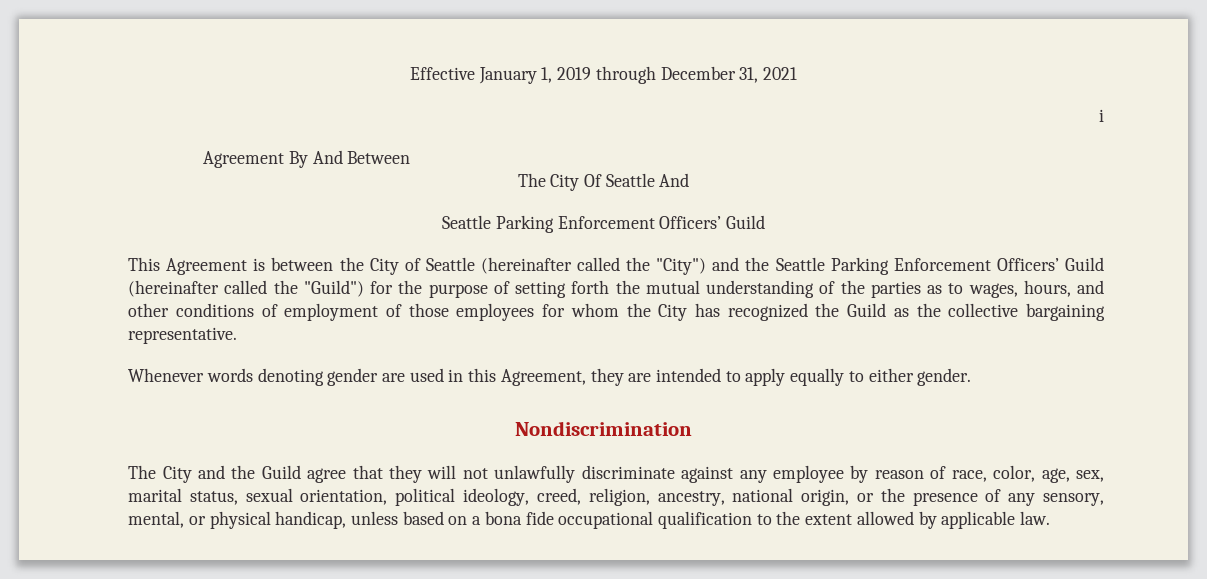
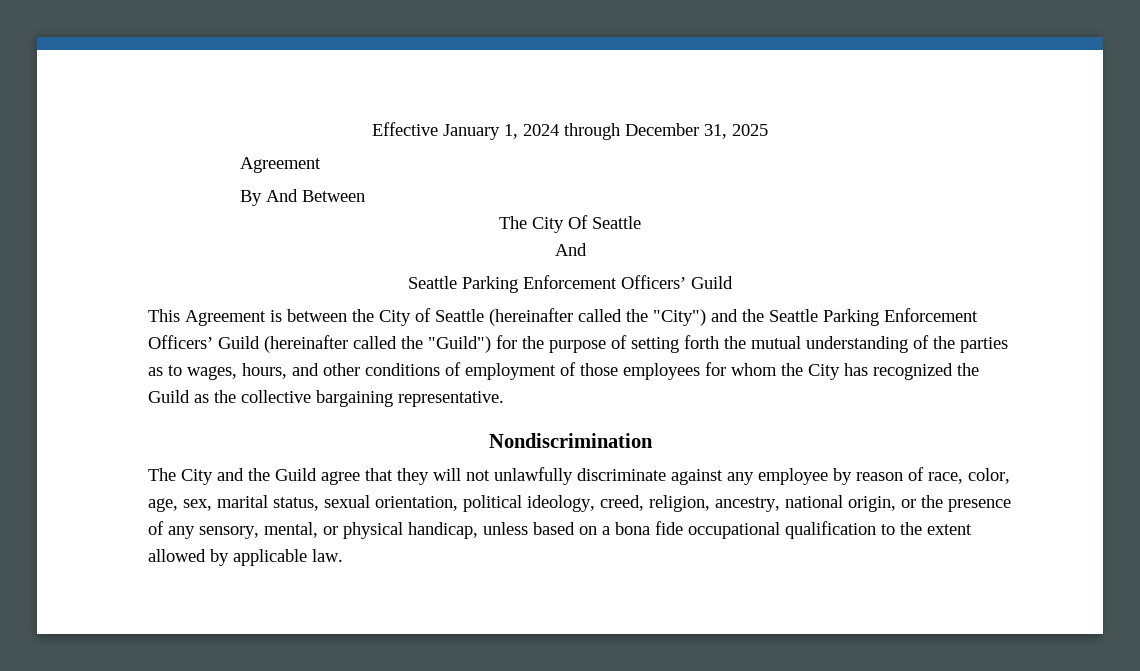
[557,67,592,80] 2019 -> [523,124,559,136] 2024
[763,67,798,80] [1099,109,1104,122] [203,151,285,168] 2021 // i // Agreement -> [732,124,768,136] [240,157,322,173] 2025 // Agreement //
(655, 180) none -> (641, 222) //
[128,368,972,386] // Whenever words denoting gender are used in this Agreement, they are intended to apply equally to either gender. -> (504, 399) none

